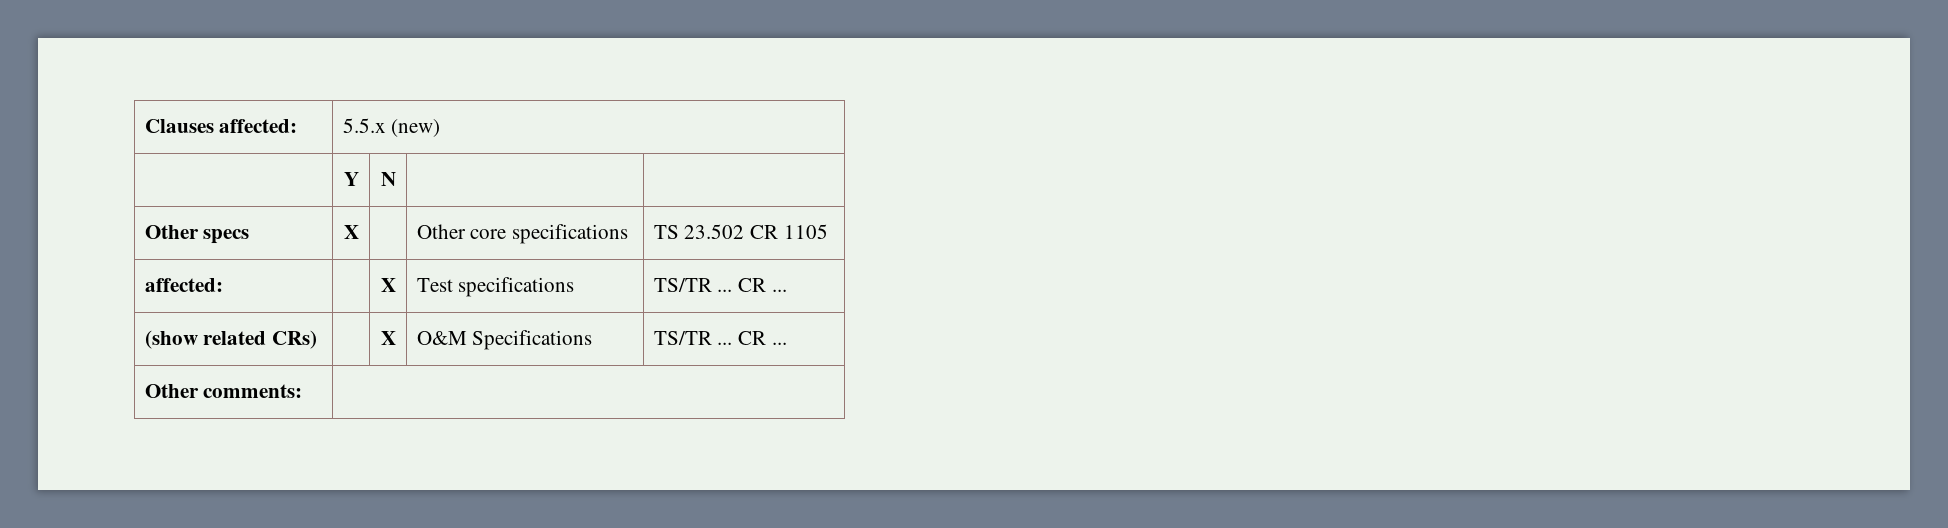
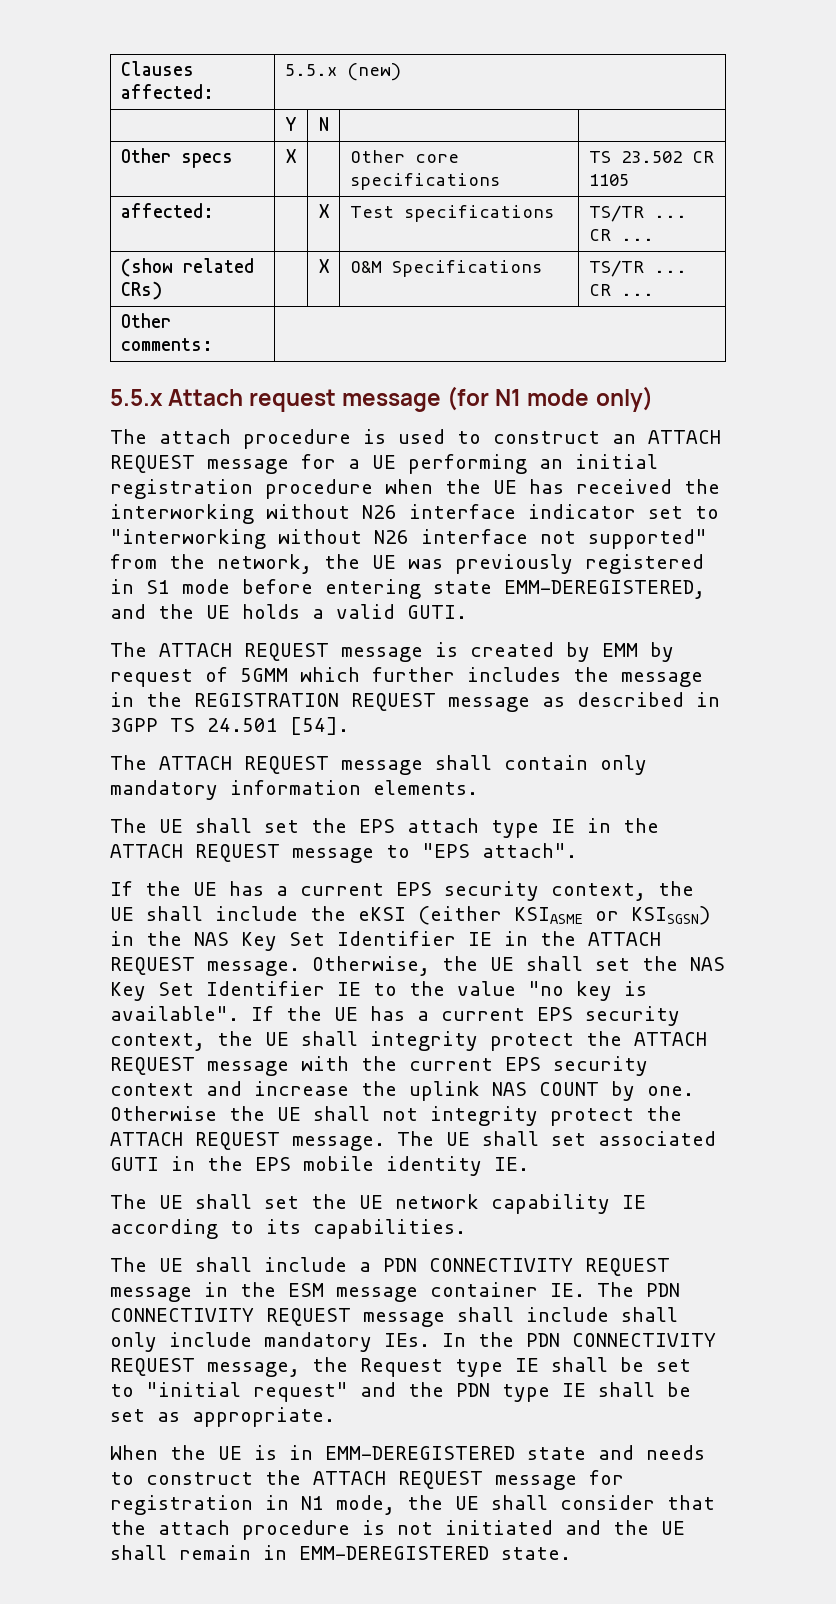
(303, 391) none -> [110,386,653,412] [110,429,721,449] [110,454,658,474] [110,479,720,499] [110,504,719,524] [110,529,707,549] [110,554,704,574] [110,579,705,599] [110,604,467,619] [110,642,674,662] [110,667,703,687] [110,692,720,712] [110,717,349,735] [110,755,647,775] [110,780,478,800] [110,818,659,838] [110,843,577,863] [110,881,694,901] [110,906,710,925] [110,931,661,951] [110,956,725,976] [110,981,647,1001] [110,1006,680,1026] [110,1031,707,1051] [110,1056,648,1076] [110,1081,694,1101] [110,1106,682,1126] [110,1131,716,1151] [110,1156,529,1176] [110,1194,646,1214] [110,1219,466,1239] [110,1257,670,1276] [110,1282,680,1302] [110,1307,678,1327] [110,1332,716,1352] [110,1357,691,1377] [110,1382,691,1402] [110,1407,335,1427] [110,1445,705,1460] [110,1470,624,1490] [110,1495,715,1515] [110,1520,685,1540] [110,1545,571,1560] // 5.5.x Attach request message (for N1 mode only) // The attach procedure is used to construct an ATTACH REQUEST message for a UE performing an initial registration procedure when the UE has received the interworking without N26 interface indicator set to "interworking without N26 interface not supported" from the network, the UE was previously registered in S1 mode before entering state EMM-DEREGISTERED, and the UE holds a valid GUTI. // The ATTACH REQUEST message is created by EMM by request of 5GMM which further includes the message in the REGISTRATION REQUEST message as described in 3GPP TS 24.501 [54]. // The ATTACH REQUEST message shall contain only mandatory information elements. // The UE shall set the EPS attach type IE in the ATTACH REQUEST message to "EPS attach". // If the UE has a current EPS security context, the UE shall include the eKSI (either KSIASME or KSISGSN) in the NAS Key Set Identifier IE in the ATTACH REQUEST message. Otherwise, the UE shall set the NAS Key Set Identifier IE to the value "no key is available". If the UE has a current EPS security context, the UE shall integrity protect the ATTACH REQUEST message with the current EPS security context and increase the uplink NAS COUNT by one. Otherwise the UE shall not integrity protect the ATTACH REQUEST message. The UE shall set associated GUTI in the EPS mobile identity IE. // The UE shall set the UE network capability IE according to its capabilities. // The UE shall include a PDN CONNECTIVITY REQUEST message in the ESM message container IE. The PDN CONNECTIVITY REQUEST message shall include shall only include mandatory IEs. In the PDN CONNECTIVITY REQUEST message, the Request type IE shall be set to "initial request" and the PDN type IE shall be set as appropriate. // When the UE is in EMM-DEREGISTERED state and needs to construct the ATTACH REQUEST message for registration in N1 mode, the UE shall consider that the attach procedure is not initiated and the UE shall remain in EMM-DEREGISTERED state.

